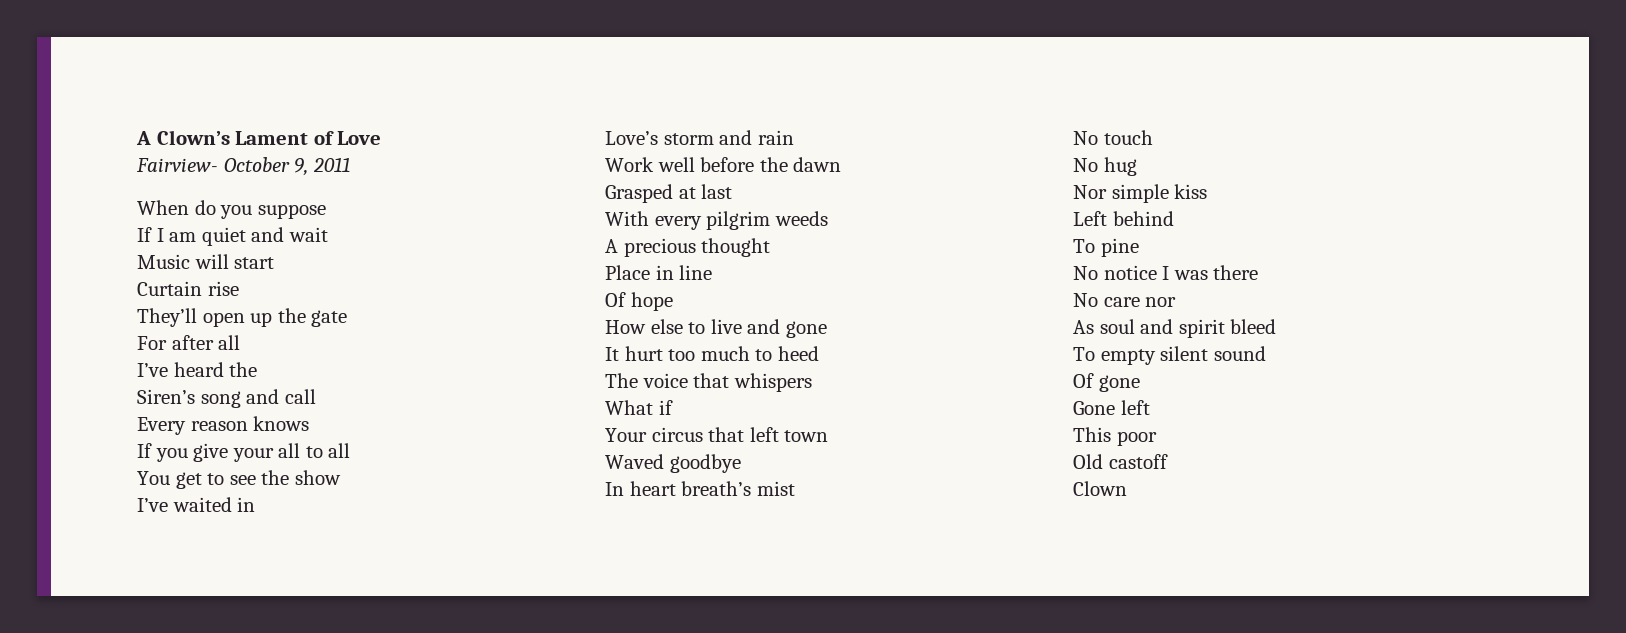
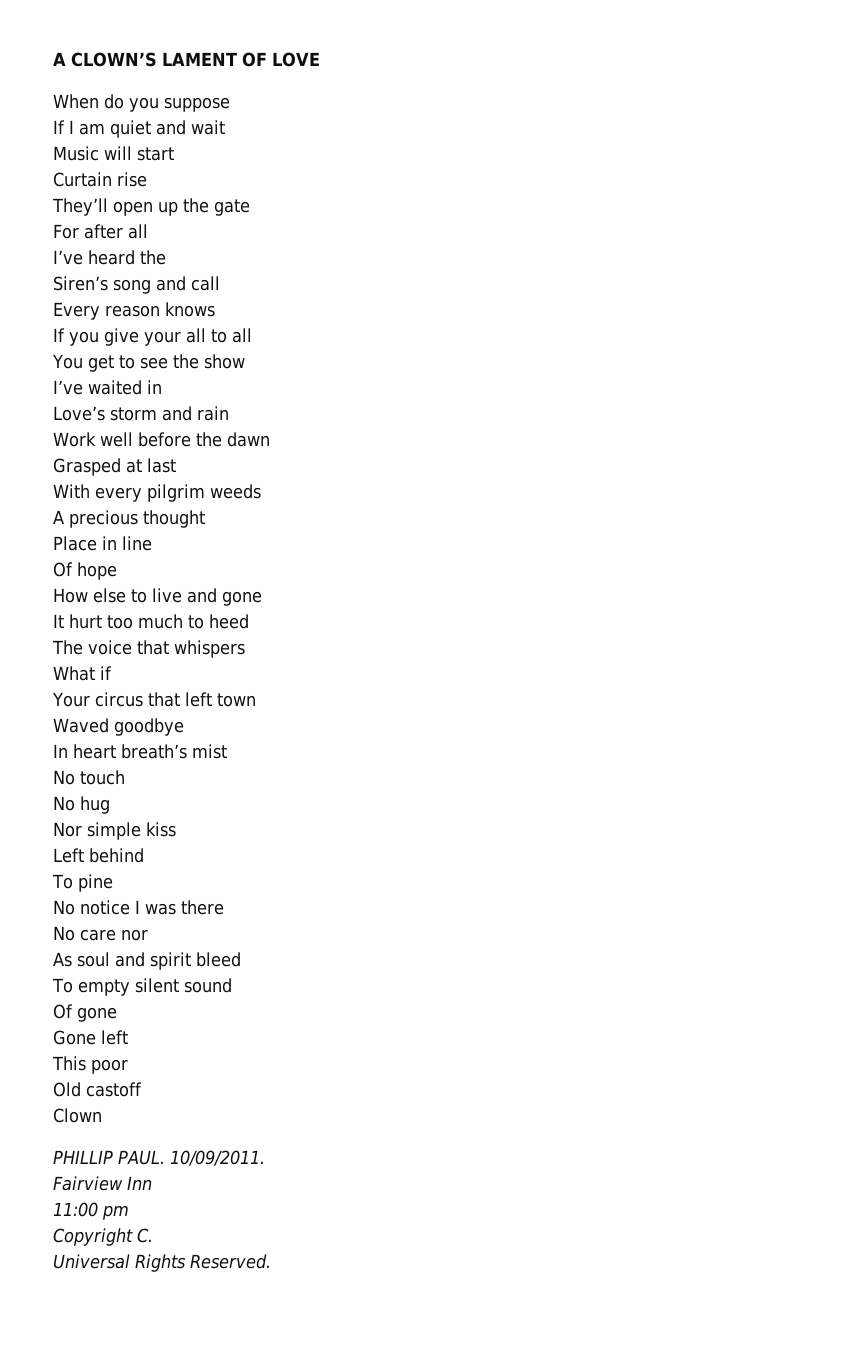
[136,130,382,145] [136,157,350,176] A Clown’s Lament of Love // Fairview- October 9, 2011 -> [53,52,320,67] A CLOWN’S LAMENT OF LOVE
(1127, 488) none -> [53,1150,265,1166] [53,1176,152,1191] [53,1202,129,1220] [53,1228,153,1246] [53,1254,271,1272] // PHILLIP PAUL. 10/09/2011. // Fairview Inn // 11:00 pm // Copyright C. // Universal Rights Reserved.

